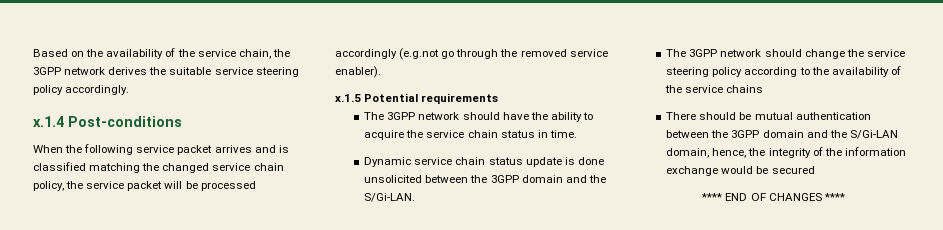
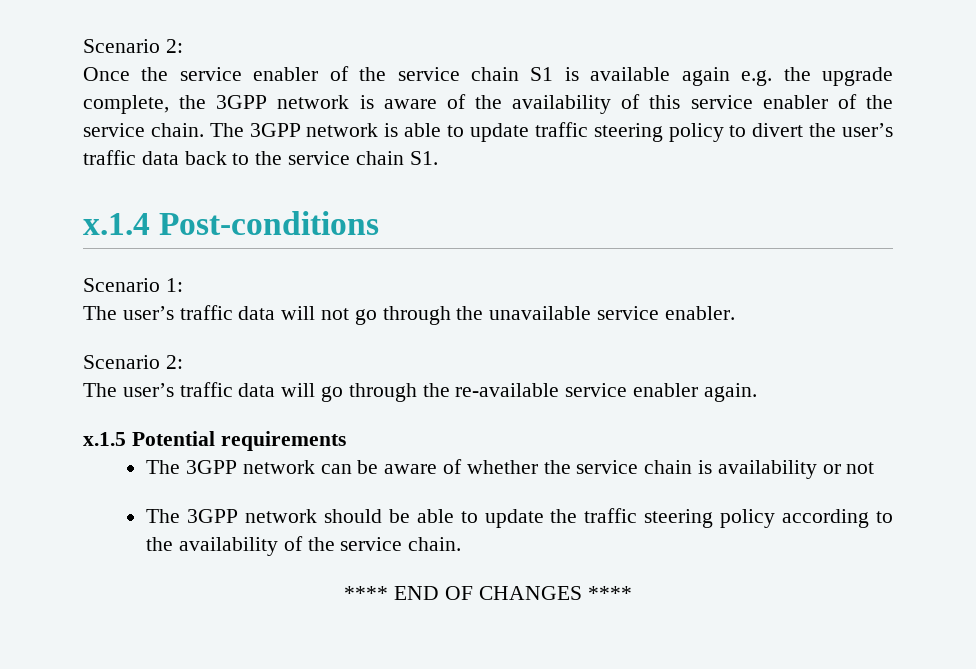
[33,48,290,59] [33,67,299,77] [33,85,130,95] [33,116,182,127] [33,144,289,155] [33,162,284,173] [33,181,256,191] [335,48,608,60] [335,66,381,78] Based on the availability of the service chain, the 3GPP network derives the suitable service steering policy accordingly. // x.1.4 Post-conditions // When the following service packet arrives and is classified matching the changed service chain policy, the service packet will be processed accordingly (e.g.not go through the removed service enabler). -> [83,39,183,53] [83,66,894,86] [83,94,893,114] [83,122,894,142] [83,150,438,165] [83,211,380,235] [83,278,183,292] [83,305,735,325] [83,355,183,369] [83,382,757,402] Scenario 2: // Once the service enabler of the service chain S1 is available again e.g. the upgrade complete, the 3GPP network is aware of the availability of this service enabler of the service chain. The 3GPP network is able to update traffic steering policy to divert the user’s traffic data back to the service chain S1. // x.1.4 Post-conditions // Scenario 1: // The user’s traffic data will not go through the unavailable service enabler. // Scenario 2: // The user’s traffic data will go through the re-available service enabler again.
[462,112,594,122] [364,130,577,140] [364,157,604,167] [364,175,606,183] [364,193,416,202] [666,49,905,59] should have the ability to acquire the service chain status in time. // Dynamic service chain status update is done unsolicited between the 3GPP domain and the S/Gi-LAN. // The 3GPP network should change the service -> [320,459,875,479] [146,508,638,528] can be aware of whether the service chain is availability or not // The 3GPP network should be able to update the traffic
[726,85,764,93] [666,112,871,120] [666,130,898,139] [666,147,906,158] [666,166,815,176] chains // There should be mutual authentication between the 3GPP domain and the S/Gi-LAN domain, hence, the integrity of the information exchange would be secured -> [408,537,462,551] chain.

